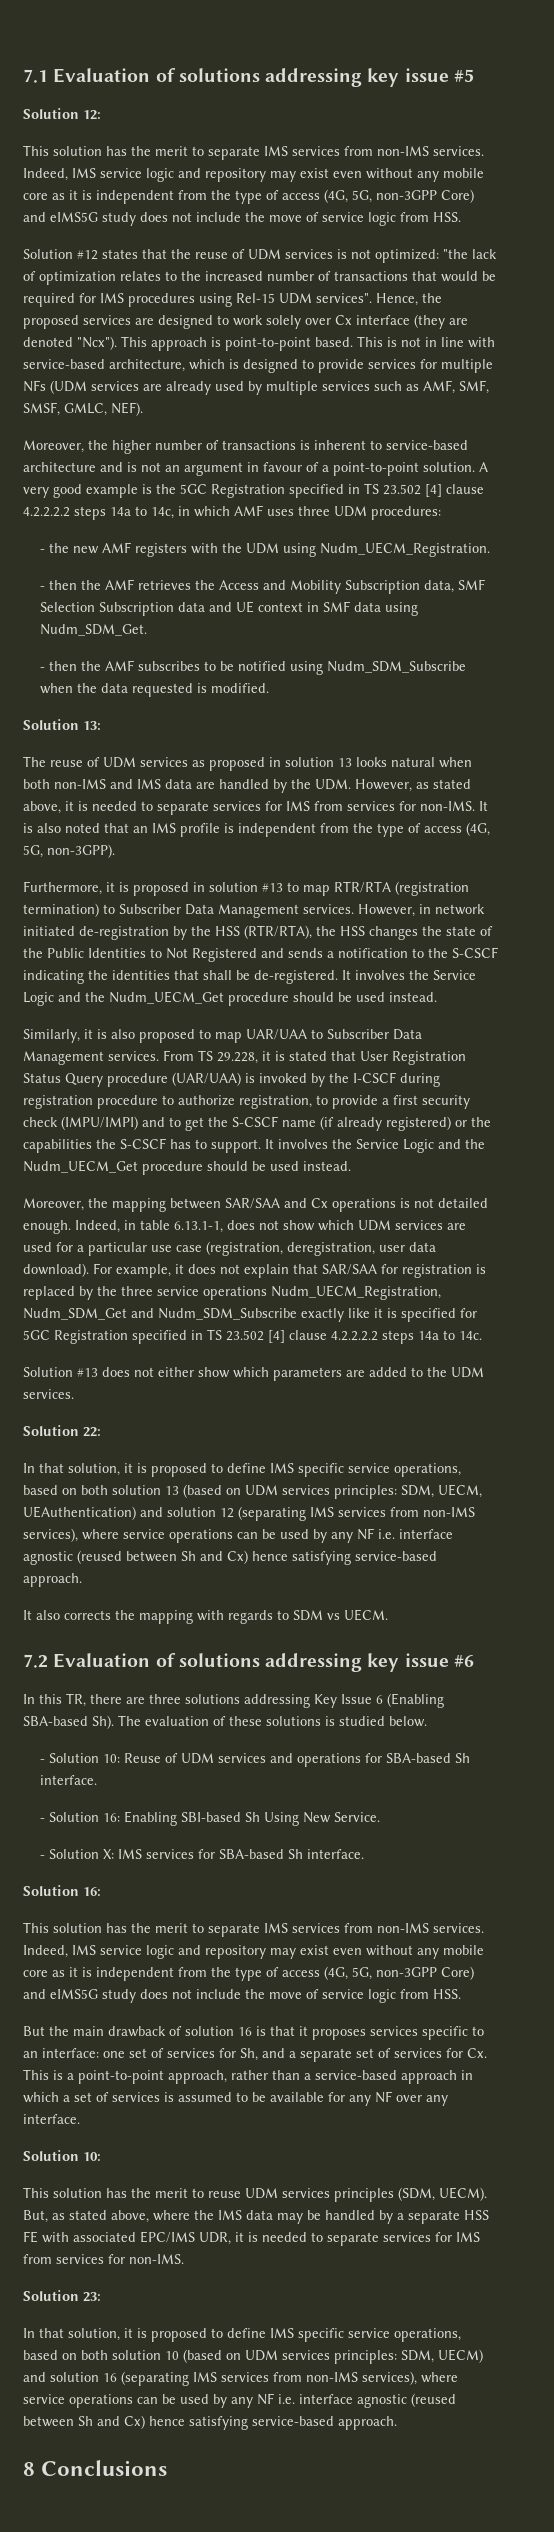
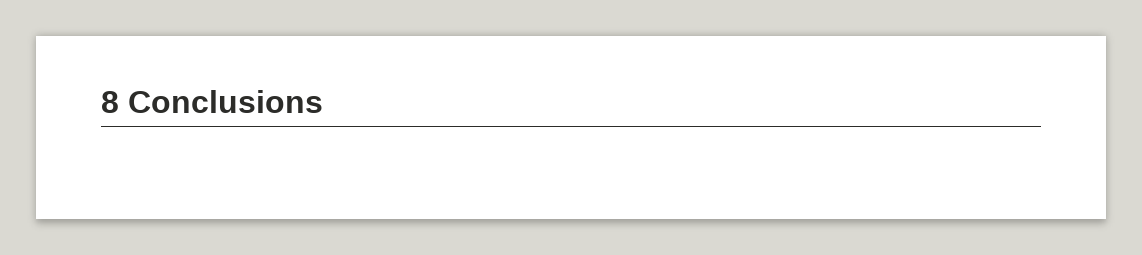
[23,68,474,87] [23,108,101,120] [23,145,484,160] [23,168,484,182] [23,189,474,204] [23,212,461,226] [23,249,497,263] [23,271,496,285] [23,293,442,307] [23,314,468,329] [23,336,495,351] [23,359,493,373] [23,380,489,395] [23,402,143,416] [23,440,468,454] [23,462,488,476] [23,483,484,498] [23,505,441,520] [40,542,491,557] [40,579,486,594] [40,601,419,616] [40,624,148,636] [40,660,467,675] [40,683,270,697] [23,719,101,730] [23,756,472,771] [23,779,471,793] [23,801,488,815] [23,822,490,837] [23,844,115,858] [23,881,469,896] [23,903,485,918] [23,925,493,940] [23,947,498,962] [23,970,476,984] [23,991,437,1006] [23,1029,422,1043] [23,1050,466,1065] [23,1072,440,1087] [23,1095,470,1109] [23,1116,491,1131] [23,1138,485,1153] [23,1160,351,1175] [23,1198,488,1212] [23,1220,466,1234] [23,1241,436,1256] [23,1263,486,1278] [23,1285,441,1300] [23,1308,477,1322] [23,1329,482,1344] [23,1367,484,1381] [23,1389,74,1399] [23,1425,101,1437] [23,1463,461,1477] [23,1484,482,1499] [23,1506,475,1521] [23,1528,453,1543] [23,1550,437,1565] [23,1573,82,1587] [23,1609,388,1624] [23,1653,474,1672] [23,1693,444,1708] [23,1715,427,1729] [40,1753,471,1767] [40,1775,98,1785] [40,1811,381,1826] [40,1849,365,1859] [23,1885,101,1896] [23,1922,484,1937] [23,1945,484,1959] [23,1966,474,1981] [23,1989,461,2003] [23,2026,484,2040] [23,2048,487,2062] [23,2069,473,2084] [23,2091,448,2106] [23,2114,80,2124] [23,2150,101,2161] [23,2187,487,2202] [23,2210,489,2224] [23,2231,480,2246] [23,2254,184,2264] [23,2290,101,2302] [23,2328,461,2342] [23,2349,483,2364] [23,2371,458,2386] [23,2393,456,2408] [23,2415,397,2430] 7.1 Evaluation of solutions addressing key issue #5 // Solution 12: // This solution has the merit to separate IMS services from non-IMS services. Indeed, IMS service logic and repository may exist even without any mobile core as it is independent from the type of access (4G, 5G, non-3GPP Core) and eIMS5G study does not include the move of service logic from HSS. // Solution #12 states that the reuse of UDM services is not optimized: "the lack of optimization relates to the increased number of transactions that would be required for IMS procedures using Rel-15 UDM services". Hence, the proposed services are designed to work solely over Cx interface (they are denoted "Ncx"). This approach is point-to-point based. This is not in line with service-based architecture, which is designed to provide services for multiple NFs (UDM services are already used by multiple services such as AMF, SMF, SMSF, GMLC, NEF). // Moreover, the higher number of transactions is inherent to service-based architecture and is not an argument in favour of a point-to-point solution. A very good example is the 5GC Registration specified in TS 23.502 [4] clause 4.2.2.2.2 steps 14a to 14c, in which AMF uses three UDM procedures: // - the new AMF registers with the UDM using Nudm_UECM_Registration. // - then the AMF retrieves the Access and Mobility Subscription data, SMF Selection Subscription data and UE context in SMF data using Nudm_SDM_Get. // - then the AMF subscribes to be notified using Nudm_SDM_Subscribe when the data requested is modified. // Solution 13: // The reuse of UDM services as proposed in solution 13 looks natural when both non-IMS and IMS data are handled by the UDM. However, as stated above, it is needed to separate services for IMS from services for non-IMS. It is also noted that an IMS profile is independent from the type of access (4G, 5G, non-3GPP). // Furthermore, it is proposed in solution #13 to map RTR/RTA (registration termination) to Subscriber Data Management services. However, in network initiated de-registration by the HSS (RTR/RTA), the HSS changes the state of the Public Identities to Not Registered and sends a notification to the S-CSCF indicating the identities that shall be de-registered. It involves the Service Logic and the Nudm_UECM_Get procedure should be used instead. // Similarly, it is also proposed to map UAR/UAA to Subscriber Data Management services. From TS 29.228, it is stated that User Registration Status Query procedure (UAR/UAA) is invoked by the I-CSCF during registration procedure to authorize registration, to provide a first security check (IMPU/IMPI) and to get the S-CSCF name (if already registered) or the capabilities the S-CSCF has to support. It involves the Service Logic and the Nudm_UECM_Get procedure should be used instead. // Moreover, the mapping between SAR/SAA and Cx operations is not detailed enough. Indeed, in table 6.13.1-1, does not show which UDM services are used for a particular use case (registration, deregistration, user data download). For example, it does not explain that SAR/SAA for registration is replaced by the three service operations Nudm_UECM_Registration, Nudm_SDM_Get and Nudm_SDM_Subscribe exactly like it is specified for 5GC Registration specified in TS 23.502 [4] clause 4.2.2.2.2 steps 14a to 14c. // Solution #13 does not either show which parameters are added to the UDM services. // Solution 22: // In that solution, it is proposed to define IMS specific service operations, based on both solution 13 (based on UDM services principles: SDM, UECM, UEAuthentication) and solution 12 (separating IMS services from non-IMS services), where service operations can be used by any NF i.e. interface agnostic (reused between Sh and Cx) hence satisfying service-based approach. // It also corrects the mapping with regards to SDM vs UECM. // 7.2 Evaluation of solutions addressing key issue #6 // In this TR, there are three solutions addressing Key Issue 6 (Enabling SBA-based Sh). The evaluation of these solutions is studied below. // - Solution 10: Reuse of UDM services and operations for SBA-based Sh interface. // - Solution 16: Enabling SBI-based Sh Using New Service. // - Solution X: IMS services for SBA-based Sh interface. // Solution 16: // This solution has the merit to separate IMS services from non-IMS services. Indeed, IMS service logic and repository may exist even without any mobile core as it is independent from the type of access (4G, 5G, non-3GPP Core) and eIMS5G study does not include the move of service logic from HSS. // But the main drawback of solution 16 is that it proposes services specific to an interface: one set of services for Sh, and a separate set of services for Cx. This is a point-to-point approach, rather than a service-based approach in which a set of services is assumed to be available for any NF over any interface. // Solution 10: // This solution has the merit to reuse UDM services principles (SDM, UECM). But, as stated above, where the IMS data may be handled by a separate HSS FE with associated EPC/IMS UDR, it is needed to separate services for IMS from services for non-IMS. // Solution 23: // In that solution, it is proposed to define IMS specific service operations, based on both solution 10 (based on UDM services principles: SDM, UECM) and solution 16 (separating IMS services from non-IMS services), where service operations can be used by any NF i.e. interface agnostic (reused between Sh and Cx) hence satisfying service-based approach. // -> (101, 102) none

